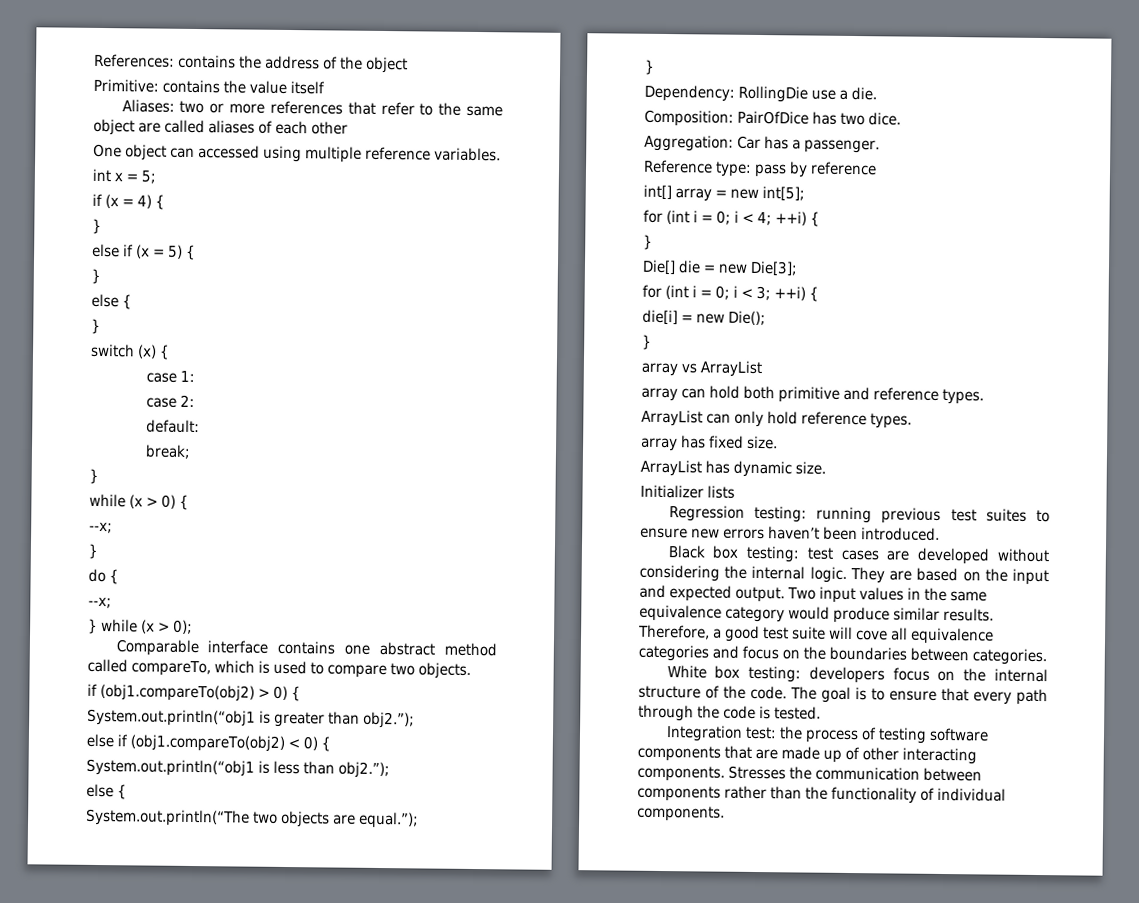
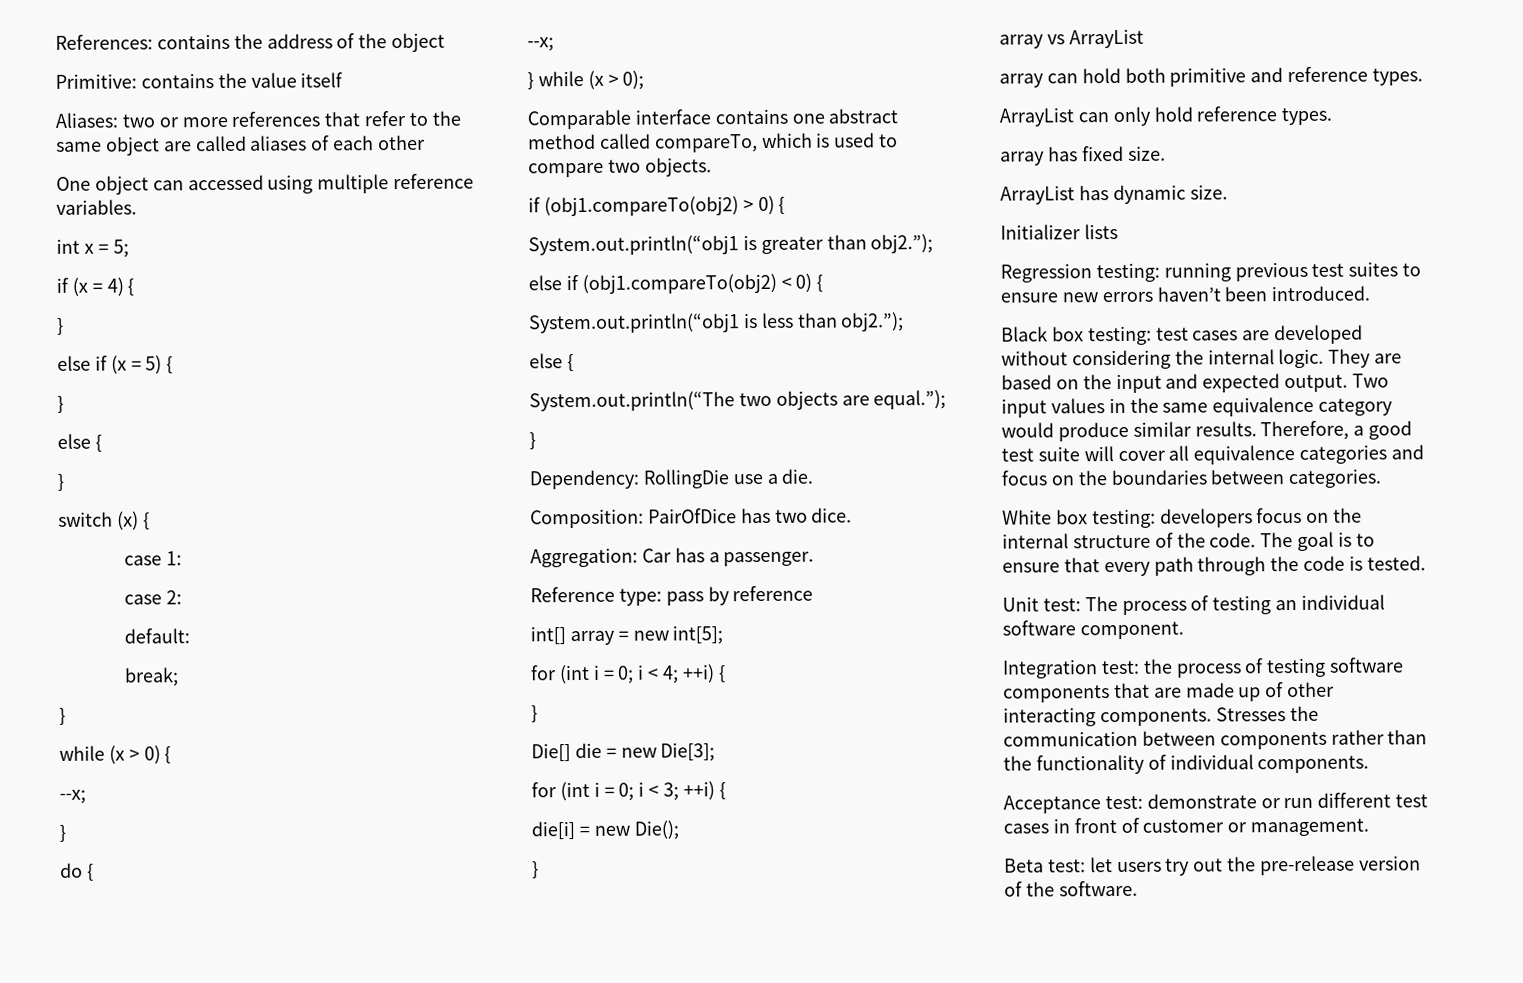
[856,630,888,641] cove -> [1117,450,1166,462] cover
(821, 713) none -> [1002,594,1386,615] [1002,620,1184,640] // Unit test: The process of testing an individual software component.
(725, 813) none -> [1003,792,1429,814] [1003,817,1370,837] [1004,855,1421,876] [1004,880,1138,897] // Acceptance test: demonstrate or run different test cases in front of customer or management. // Beta test: let users try out the pre-release version of the software.

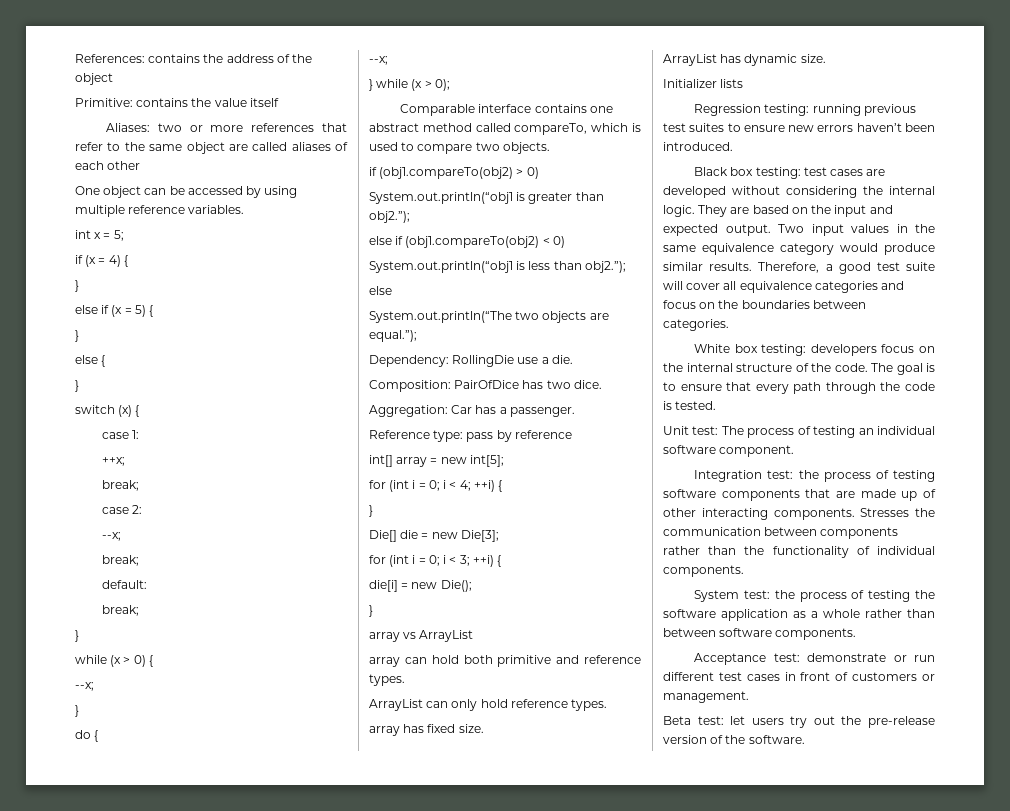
[187,174,264,191] accessed -> [169,186,262,198] be accessed by
(183, 558) none -> [102,457,126,466] [102,480,140,491] // ++x; // break;
(183, 597) none -> [102,532,122,541] [102,555,140,566] // --x; // break;
[778,196,786,214] { -> (539, 173) none
[816,274,824,292] { -> (565, 242) none
[566,354,574,372] { -> (392, 290) none
[529,432,536,450] // } -> (417, 336) none
(1370, 764) none -> [694,590,935,602] [663,609,935,621] [663,628,857,640] // System test: the process of testing the software application as a whole rather than between software components.
[1142,819,1225,833] customer -> [852,672,918,681] customers

